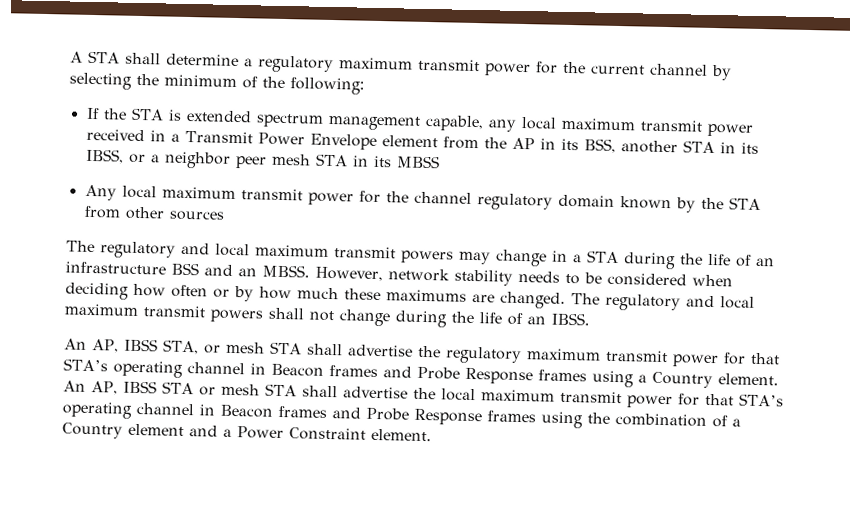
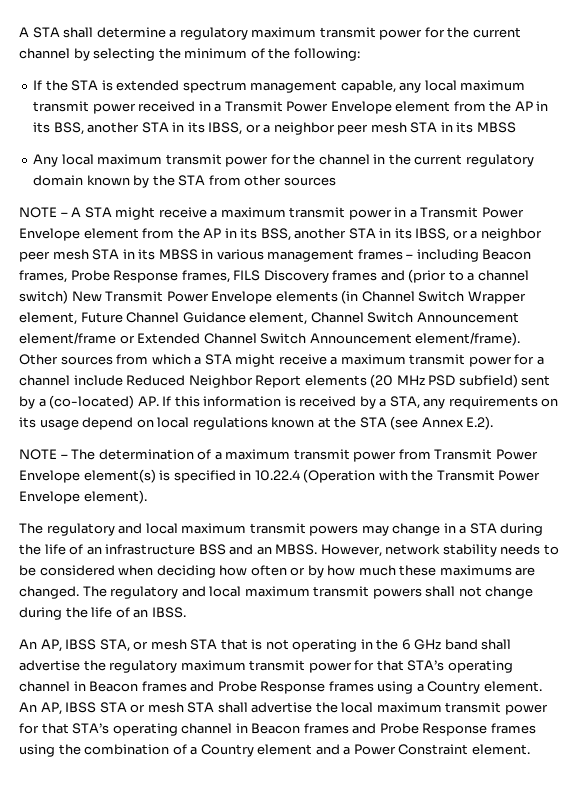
(472, 197) none -> [373,154,463,165] in the current
(225, 215) none -> [19,207,524,220] [19,228,542,241] [19,249,532,262] [19,269,529,283] [19,290,526,304] [19,312,519,325] [19,332,521,346] [19,354,544,367] [19,374,551,388] [19,395,559,409] [19,416,494,430] [19,449,538,462] [19,469,541,483] [19,490,147,504] // NOTE – A STA might receive a maximum transmit power in a Transmit Power Envelope element from the AP in its BSS, another STA in its IBSS, or a neighbor peer mesh STA in its MBSS in various management frames – including Beacon frames, Probe Response frames, FILS Discovery frames and (prior to a channel switch) New Transmit Power Envelope elements (in Channel Switch Wrapper element, Future Channel Guidance element, Channel Switch Announcement element/frame or Extended Channel Switch Announcement element/frame). Other sources from which a STA might receive a maximum transmit power for a channel include Reduced Neighbor Report elements (20 MHz PSD subfield) sent by a (co-located) AP. If this information is received by a STA, any requirements on its usage depend on local regulations known at the STA (see Annex E.2). // NOTE – The determination of a maximum transmit power from Transmit Power Envelope element(s) is specified in 10.22.4 (Operation with the Transmit Power Envelope element).
(302, 348) none -> [220,639,478,652] that is not operating in the 6 GHz band

